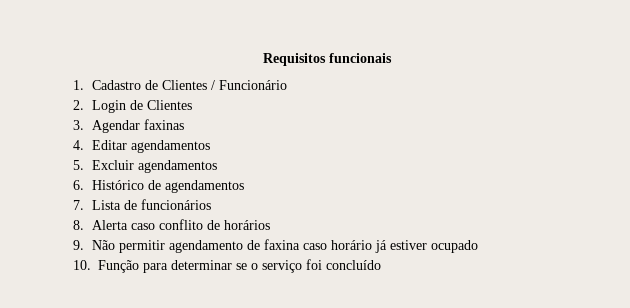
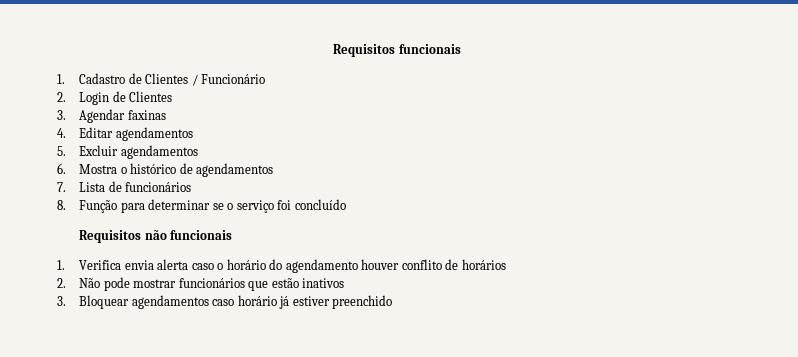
[91,180,144,190] Histórico -> [79,163,177,174] Mostra o histórico
[91,219,270,230] [73,239,478,253] [73,260,92,270] Alerta caso conflito de horários // 9. Não permitir agendamento de faxina caso horário já estiver ocupado // 10. -> (66, 205) none
(382, 265) none -> [79,230,233,243] [56,259,506,273] [56,277,345,291] [56,295,393,309] // Requisitos não funcionais // 1. Verifica envia alerta caso o horário do agendamento houver conflito de horários // 2. Não pode mostrar funcionários que estão inativos // 3. Bloquear agendamentos caso horário já estiver preenchido

